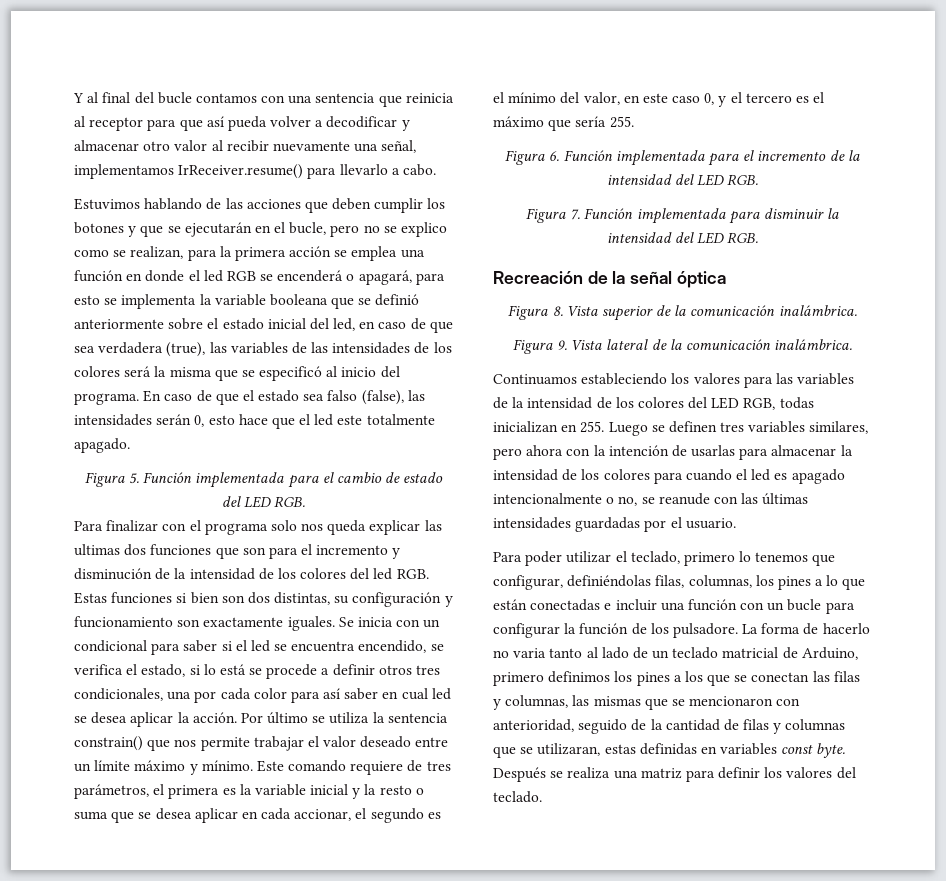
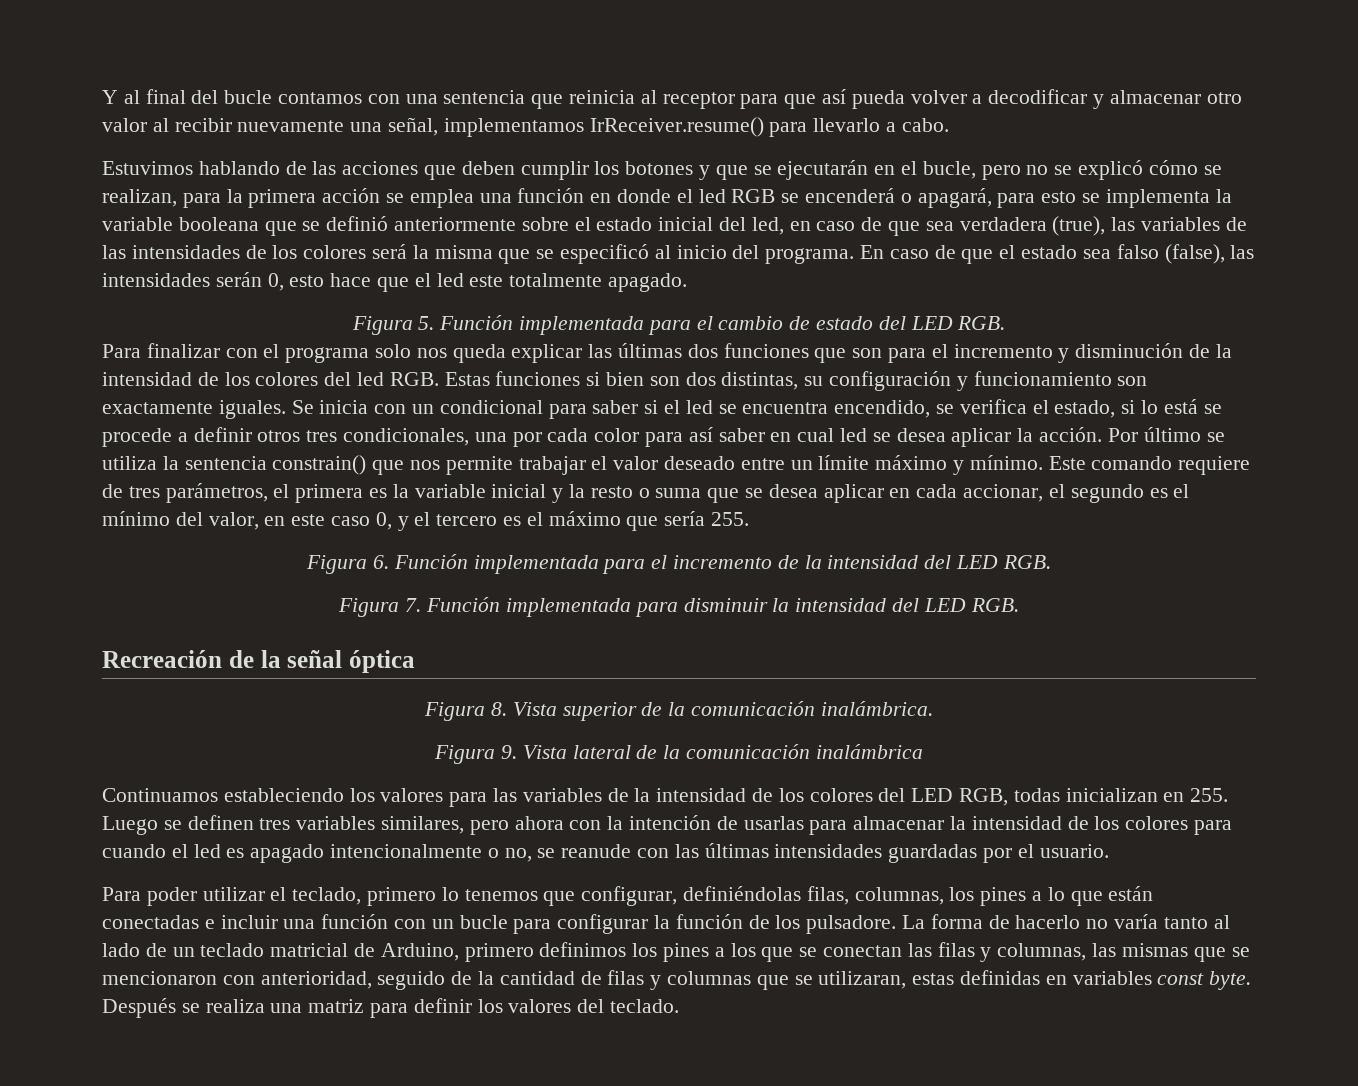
[401,222,448,237] [74,249,109,257] explico como -> [1078,160,1198,180] explicó cómo
[74,544,120,556] ultimas -> [618,343,683,358] últimas
[774,339,853,350] inalámbrica. -> [815,744,923,759] inalámbrica
[513,648,547,658] varia -> [1114,914,1159,929] varía

